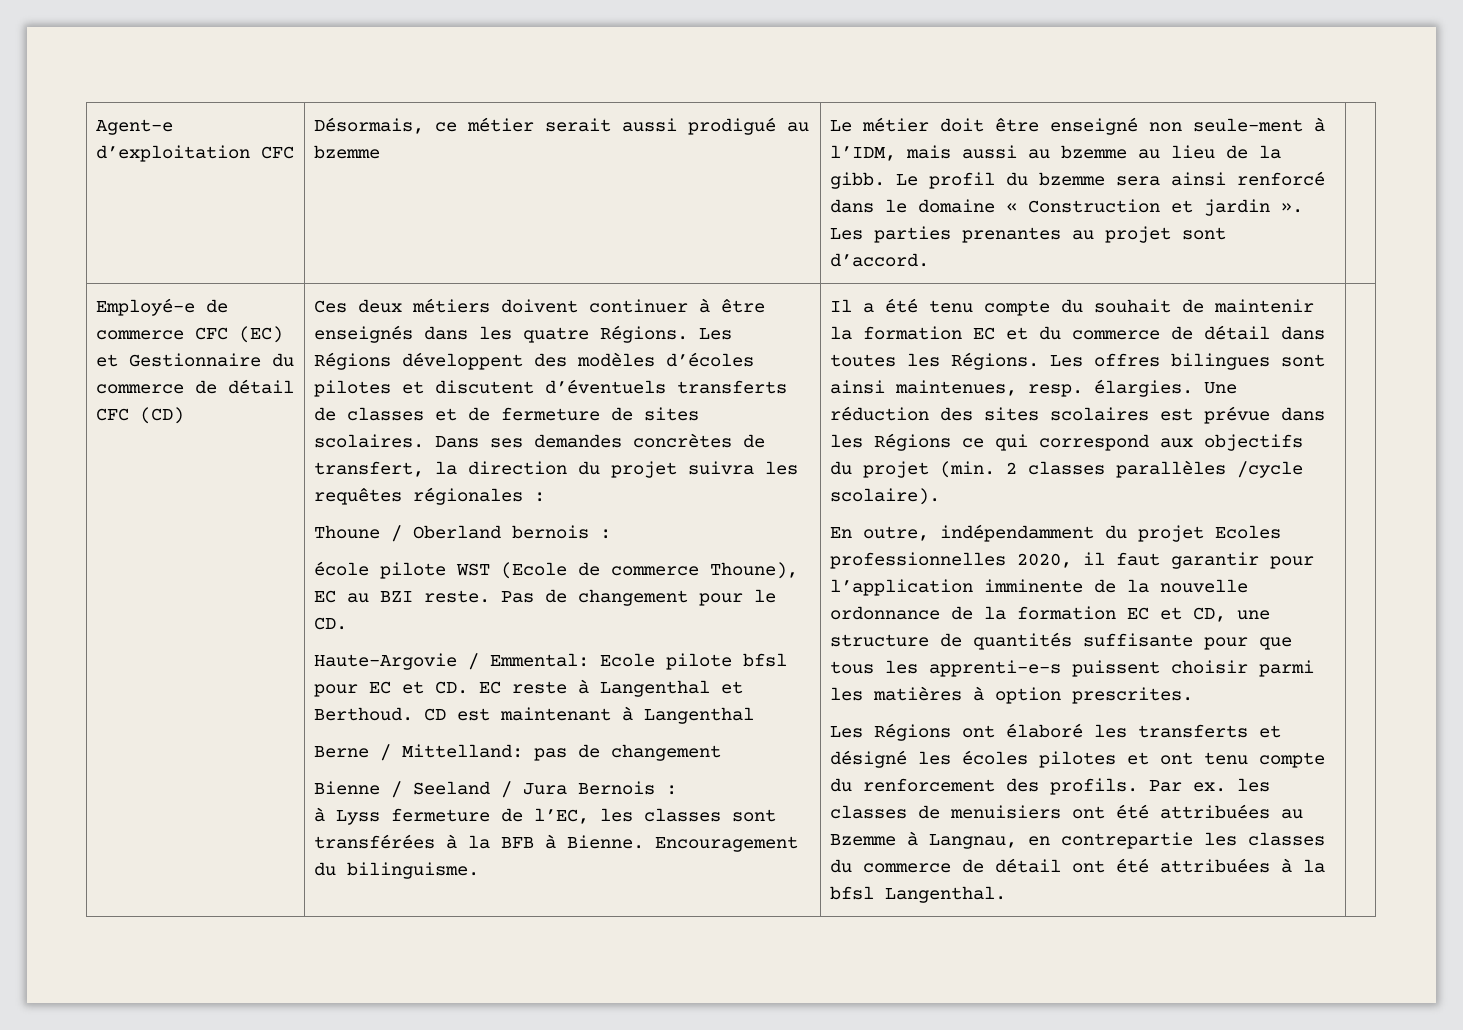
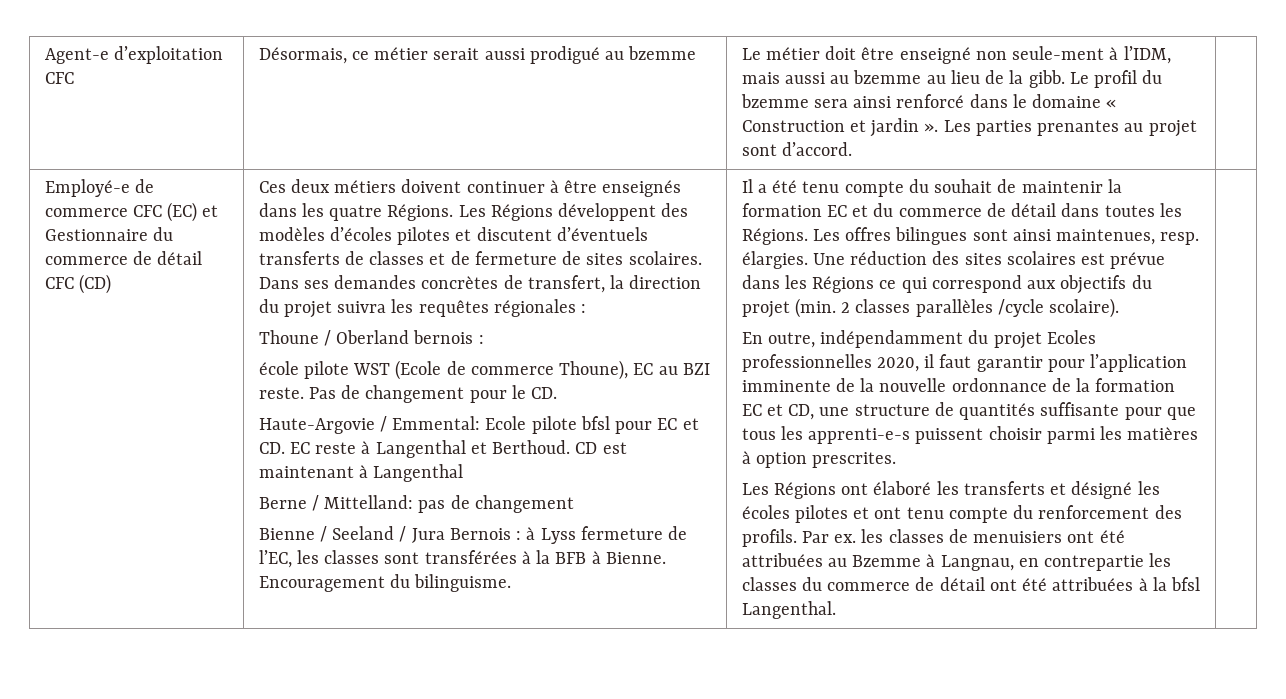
(678, 790) // -> (522, 535) none

